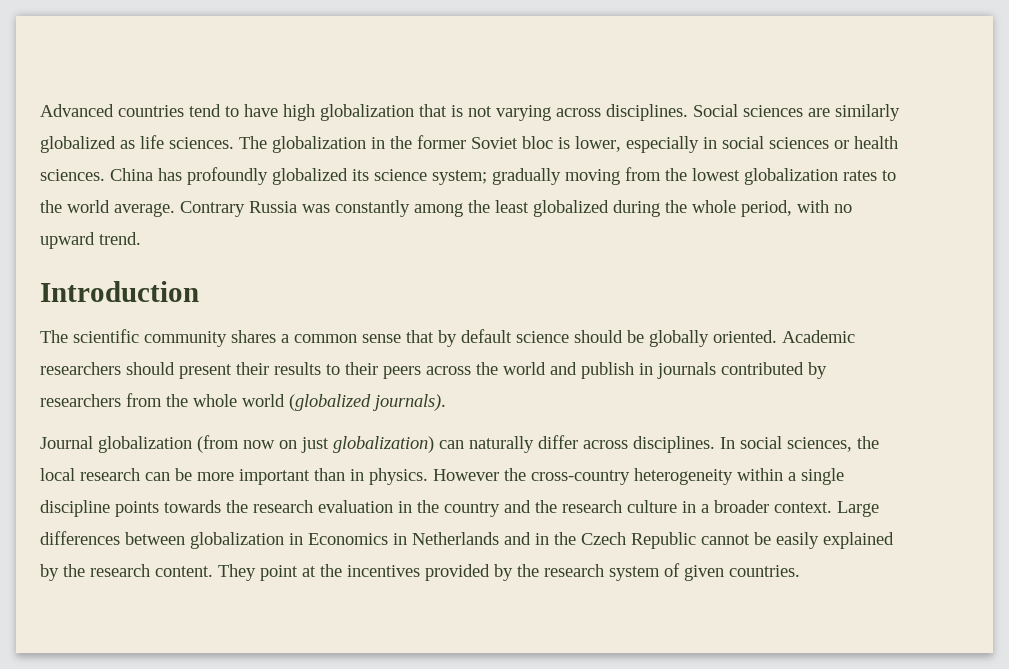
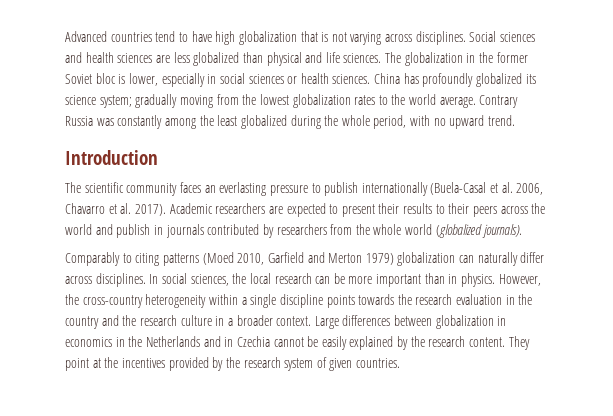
[808,104,900,121] [40,136,135,153] are similarly globalized as -> [65,52,323,66] and health sciences are less globalized than physical and
[231,329,855,347] [40,362,175,375] shares a common sense that by default science should be globally oriented. Academic researchers should -> [179,182,544,196] [65,203,339,217] faces an everlasting pressure to publish internationally (Buela-Casal et al. 2006, Chavarro et al. 2017). Academic researchers are expected to
[40,435,434,453] Journal globalization (from now on just globalization) -> [65,252,456,266] Comparably to citing patterns (Moed 2010, Garfield and Merton 1979) globalization
[433,469,499,481] However -> [498,274,541,286] However,
[308,532,696,549] Economics in Netherlands and in the Czech Republic -> [65,336,270,347] economics in the Netherlands and in Czechia

